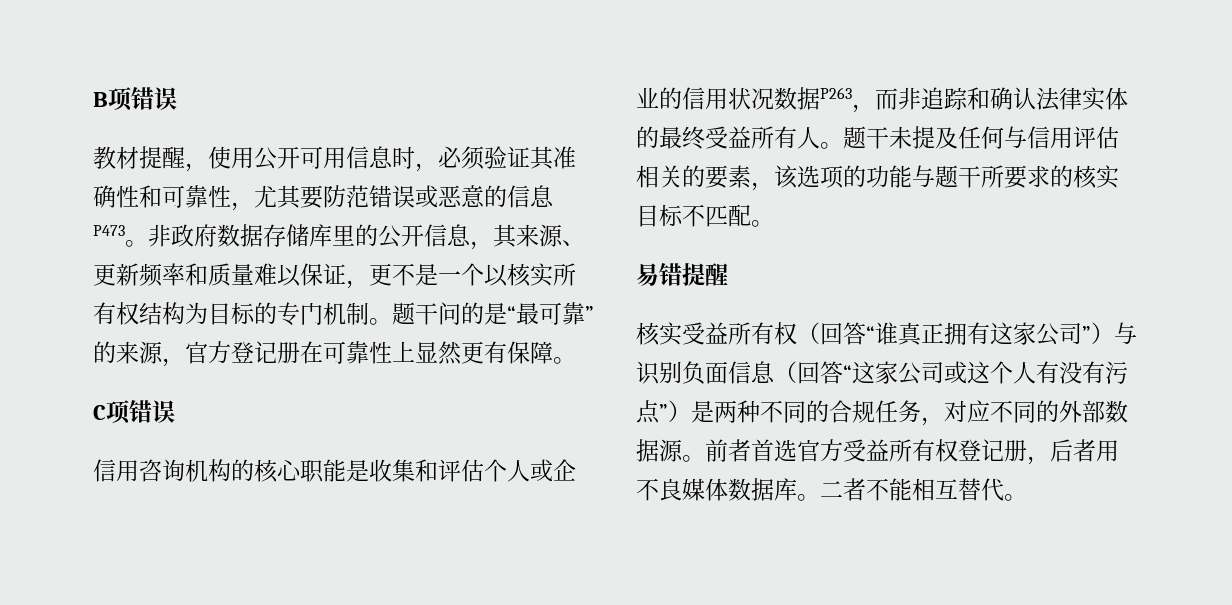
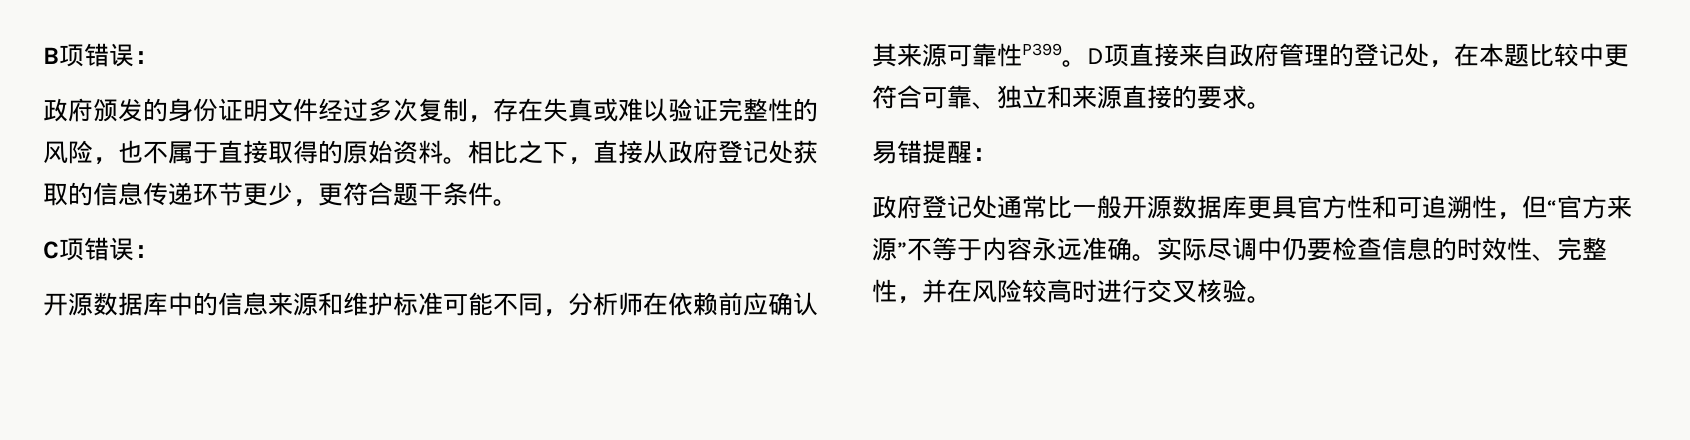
[93,146,576,172] [93,185,554,211] [93,225,125,236] [125,224,585,250] [93,263,576,289] [93,302,594,326] [93,341,576,367] [93,400,175,424] [93,459,576,483] [636,87,852,110] [852,87,1128,113] [636,126,1119,150] [636,165,1119,191] [636,204,774,227] [636,263,728,286] [636,322,1137,346] [636,361,1128,385] [636,400,1128,426] [636,439,1119,465] [636,478,1004,501] // 教材提醒，使用公开可用信息时，必须验证其准确性和可靠性，尤其要防范错误或恶意的信息P473。非政府数据存储库里的公开信息，其来源、更新频率和质量难以保证，更不是一个以核实所有权结构为目标的专门机制。题干问的是“最可靠”的来源，官方登记册在可靠性上显然更有保障。 // C项错误 // 信用咨询机构的核心职能是收集和评估个人或企业的信用状况数据P263，而非追踪和确认法律实体的最终受益所有人。题干未提及任何与信用评估相关的要素，该选项的功能与题干所要求的核实目标不匹配。 // 易错提醒 // 核实受益所有权（回答“谁真正拥有这家公司”）与识别负面信息（回答“这家公司或这个人有没有污点”）是两种不同的合规任务，对应不同的外部数据源。前者首选官方受益所有权登记册，后者用不良媒体数据库。二者不能相互替代 -> [134,51,159,64] [43,98,818,123] [43,140,818,165] [43,182,518,207] [43,237,159,261] [43,292,818,317] [872,43,1062,67] [1062,43,1629,68] [872,85,1272,109] [872,140,997,164] [872,195,1632,220] [872,237,1607,261] [872,279,1247,304] ： // 政府颁发的身份证明文件经过多次复制，存在失真或难以验证完整性的风险，也不属于直接取得的原始资料。相比之下，直接从政府登记处获取的信息传递环节更少，更符合题干条件。 // C项错误： // 开源数据库中的信息来源和维护标准可能不同，分析师在依赖前应确认其来源可靠性P399。D项直接来自政府管理的登记处，在本题比较中更符合可靠、独立和来源直接的要求。 // 易错提醒： // 政府登记处通常比一般开源数据库更具官方性和可追溯性，但“官方来源”不等于内容永远准确。实际尽调中仍要检查信息的时效性、完整性，并在风险较高时进行交叉核验

